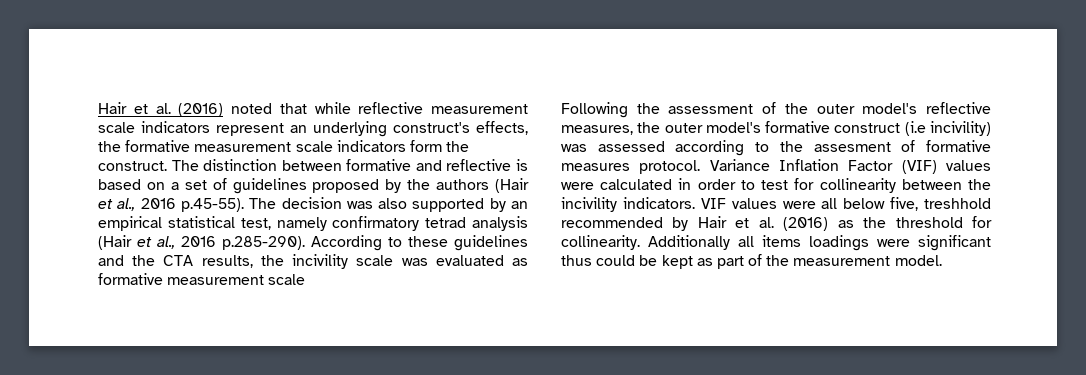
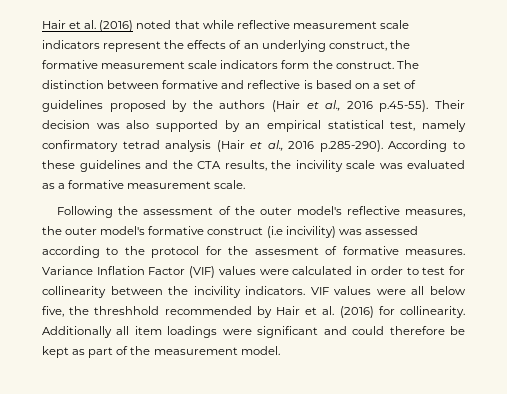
[290,121,528,137] an underlying construct's effects, -> [164,40,387,52] the effects of an underlying construct,
[249,198,277,209] The -> [435,100,466,109] Their
[98,273,306,285] formative measurement scale -> [58,180,246,189] a formative measurement scale.
(803, 146) none -> [151,246,249,258] protocol for the
[561,160,701,174] measures protocol. -> [405,249,466,255] measures.
[924,198,991,209] treshhold -> [69,306,160,315] the threshhold
[837,217,963,228] as the threshold -> (374, 312) none
[762,235,801,247] items -> [134,326,162,335] item
[561,255,636,266] thus could -> [323,326,445,335] and could therefore

